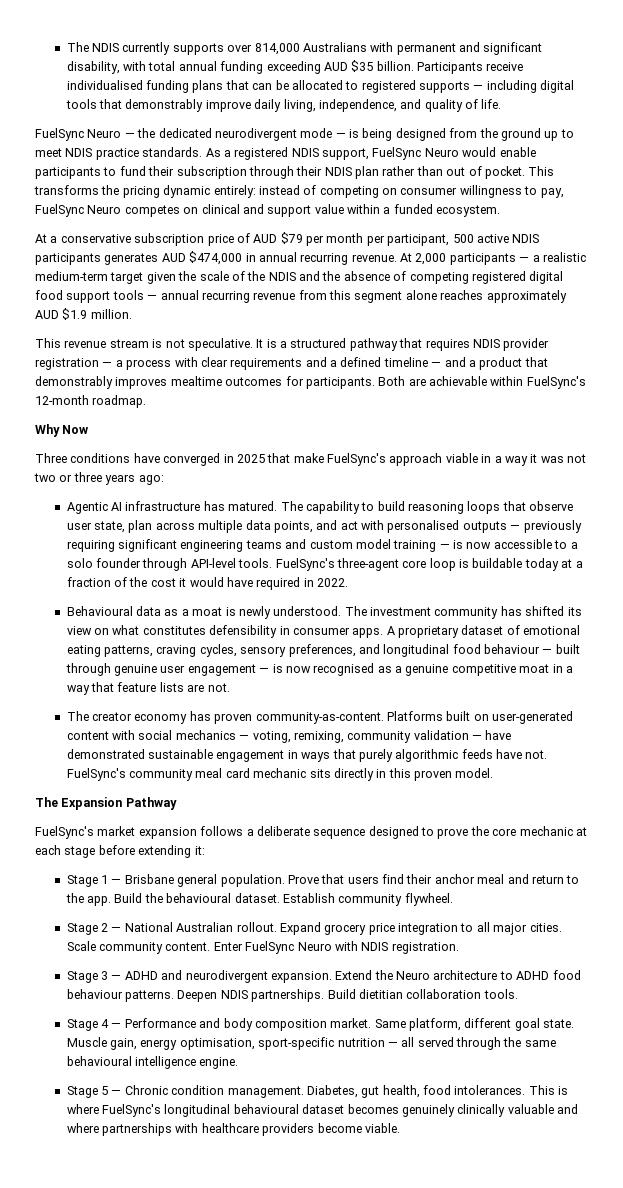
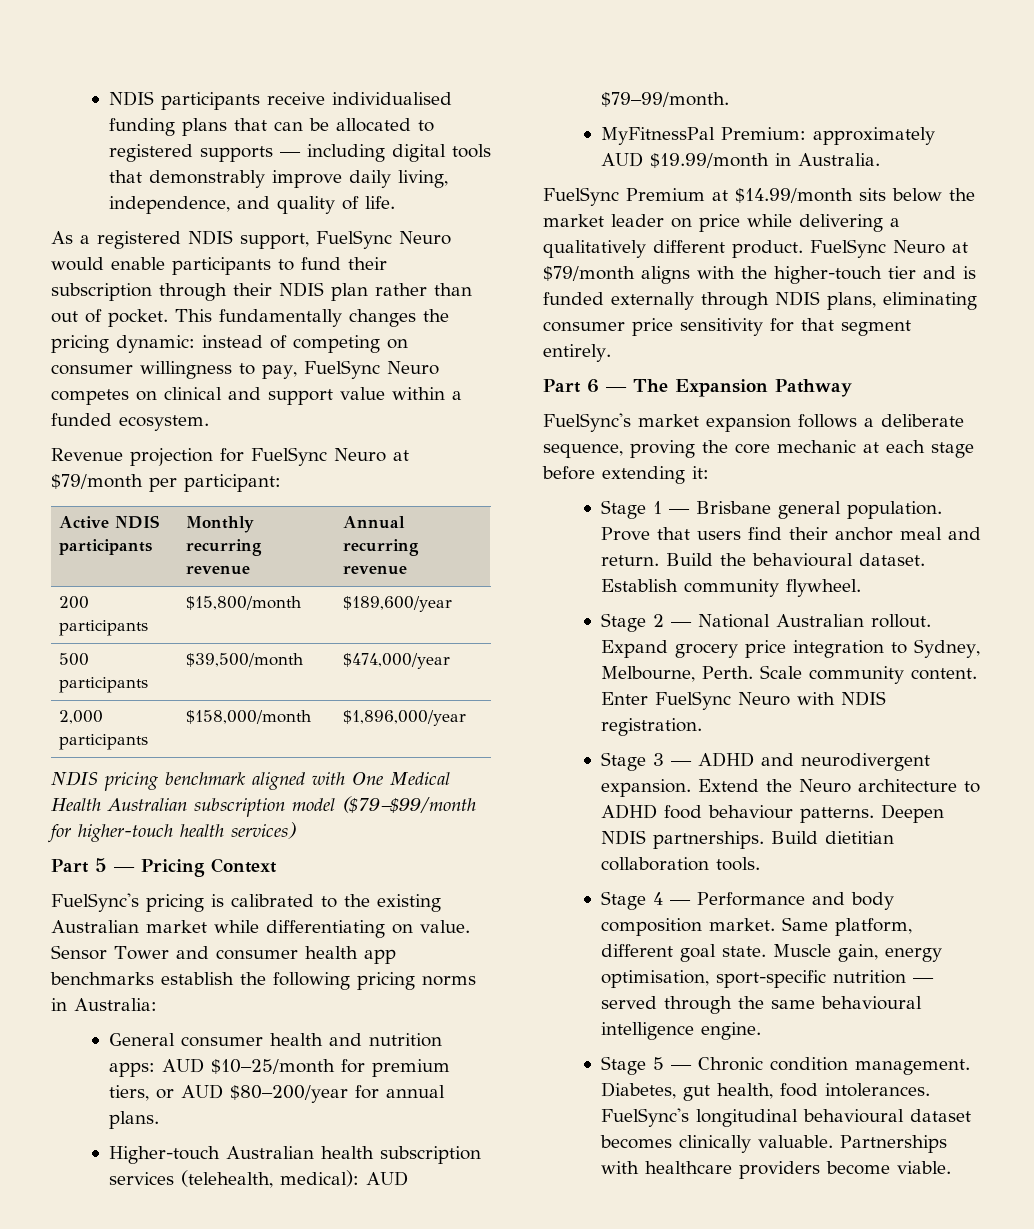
[66,42,543,55] [66,60,484,74] The NDIS currently supports over 814,000 Australians with permanent and significant disability, with total annual funding exceeding AUD $35 billion. Participants -> [108,91,260,110] NDIS participants
[35,128,574,141] [35,147,203,160] FuelSync Neuro — the dedicated neurodivergent mode — is being designed from the ground up to meet NDIS practice standards. -> (395, 202) none
[34,185,256,198] transforms the pricing dynamic entirely: -> [219,309,449,327] [51,335,195,353] fundamentally changes the pricing dynamic:
[35,232,540,246] [35,251,586,265] [35,271,564,284] [35,290,567,303] [35,308,132,320] [35,338,550,351] [35,357,548,370] [35,376,586,389] [35,395,147,408] [35,424,89,437] [35,453,586,466] [34,472,164,485] [66,501,574,514] [66,520,582,533] [66,539,578,552] [66,558,583,571] [66,577,349,590] [66,606,582,619] [66,625,581,638] [66,644,580,657] [65,663,573,676] [66,682,230,695] [66,711,574,724] [66,730,512,743] [66,749,548,762] [66,768,494,781] At a conservative subscription price of AUD $79 per month per participant, 500 active NDIS participants generates AUD $474,000 in annual recurring revenue. At 2,000 participants — a realistic medium-term target given the scale of the NDIS and the absence of competing registered digital food support tools — annual recurring revenue from this segment alone reaches approximately AUD $1.9 million. // This revenue stream is not speculative. It is a structured pathway that requires NDIS provider registration — a process with clear requirements and a defined timeline — and a product that demonstrably improves mealtime outcomes for participants. Both are achievable within FuelSync's 12-month roadmap. // Why Now // Three conditions have converged in 2025 that make FuelSync's approach viable in a way it was not two or three years ago: // Agentic AI infrastructure has matured. The capability to build reasoning loops that observe user state, plan across multiple data points, and act with personalised outputs — previously requiring significant engineering teams and custom model training — is now accessible to a solo founder through API-level tools. FuelSync's three-agent core loop is buildable today at a fraction of the cost it would have required in 2022. // Behavioural data as a moat is newly understood. The investment community has shifted its view on what constitutes defensibility in consumer apps. A proprietary dataset of emotional eating patterns, craving cycles, sensory preferences, and longitudinal food behaviour — built through genuine user engagement — is now recognised as a genuine competitive moat in a way that feature lists are not. // The creator economy has proven community-as-content. Platforms built on user-generated content with social mechanics — voting, remixing, community validation — have demonstrated sustainable engagement in ways that purely algorithmic feeds have not. FuelSync's community meal card mechanic sits directly in this proven model. // -> [51,447,409,466] [51,474,281,492] [58,515,159,529] [58,539,152,555] [185,516,254,533] [185,539,262,556] [185,565,250,575] [342,516,405,529] [342,539,419,556] [342,565,407,575] [58,596,89,609] [58,620,148,636] [185,596,301,610] [342,596,452,612] [58,653,89,666] [58,677,148,693] [185,653,303,667] [342,653,450,669] [58,710,103,724] [58,734,148,750] [185,710,311,724] [342,710,466,726] [51,771,450,791] [51,796,476,817] [48,822,296,843] [51,858,277,877] [51,893,441,912] [51,920,470,938] [51,945,396,964] [50,972,476,990] [51,998,157,1011] [108,1033,442,1047] [108,1058,450,1077] [108,1084,445,1103] [108,1111,159,1129] [108,1146,481,1164] [108,1170,408,1188] [600,92,729,107] [600,127,935,145] [600,152,880,168] [543,187,975,206] [543,214,900,232] [543,239,968,258] [543,266,976,284] [543,291,977,310] [543,318,911,336] [543,344,611,362] [543,379,627,393] Revenue projection for FuelSync Neuro at $79/month per participant: // Active NDIS participants | Monthly recurring revenue | Annual recurring revenue // 200 participants | $15,800/month | $189,600/year // 500 participants | $39,500/month | $474,000/year // 2,000 participants | $158,000/month | $1,896,000/year // NDIS pricing benchmark aligned with One Medical Health Australian subscription model ($79–$99/month for higher-touch health services) // Part 5 — Pricing Context // FuelSync's pricing is calibrated to the existing Australian market while differentiating on value. Sensor Tower and consumer health app benchmarks establish the following pricing norms in Australia: // General consumer health and nutrition apps: AUD $10–25/month for premium tiers, or AUD $80–200/year for annual plans. // Higher-touch Australian health subscription services (telehealth, medical): AUD $79–99/month. // MyFitnessPal Premium: approximately AUD $19.99/month in Australia. // FuelSync Premium at $14.99/month sits below the market leader on price while delivering a qualitatively different product. FuelSync Neuro at $79/month aligns with the higher-touch tier and is funded externally through NDIS plans, eliminating consumer price sensitivity for that segment entirely. // Part 6 —
[313,826,469,839] sequence designed to prove -> [543,440,695,458] sequence, proving
[531,875,580,884] [65,893,112,906] return to the app. -> [600,555,659,566] return.
[476,922,562,935] all major cities. -> [913,639,980,658] [600,666,753,682] Sydney, Melbourne, Perth.
[401,1037,415,1047] all -> (934, 980) none
[528,1085,569,1095] [66,1104,99,1114] This is where -> (930, 1090) none
[401,1104,579,1117] [66,1123,173,1136] genuinely clinically valuable and where partnerships -> [678,1135,947,1153] clinically valuable. Partnerships

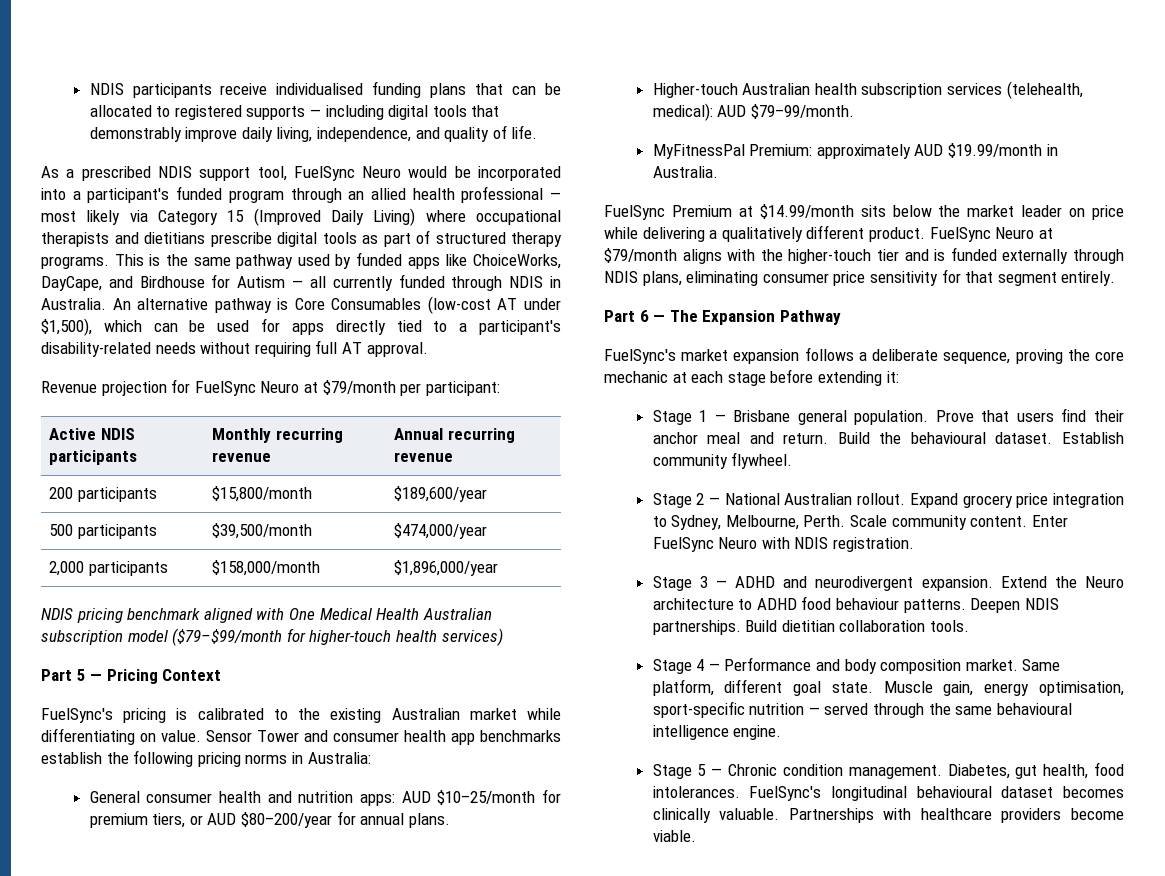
[97,230,451,249] [51,257,387,275] [51,282,472,301] [51,309,449,327] [51,335,408,353] [51,360,439,379] [51,387,462,405] [51,413,209,431] registered NDIS support, FuelSync Neuro would enable participants to fund their subscription through their NDIS plan rather than out of pocket. This fundamentally changes the pricing dynamic: instead of competing on consumer willingness to pay, FuelSync Neuro competes on clinical and support value within a funded ecosystem. -> [81,166,561,181] [41,186,561,203] [41,208,561,226] [41,230,562,247] [41,252,561,269] [41,274,561,291] [41,296,561,314] [41,318,561,336] [41,340,428,357] prescribed NDIS support tool, FuelSync Neuro would be incorporated into a participant's funded program through an allied health professional — most likely via Category 15 (Improved Daily Living) where occupational therapists and dietitians prescribe digital tools as part of structured therapy programs. This is the same pathway used by funded apps like ChoiceWorks, DayCape, and Birdhouse for Autism — all currently funded through NDIS in Australia. An alternative pathway is Core Consumables (low-cost AT under $1,500), which can be used for apps directly tied to a participant's disability-related needs without requiring full AT approval.

